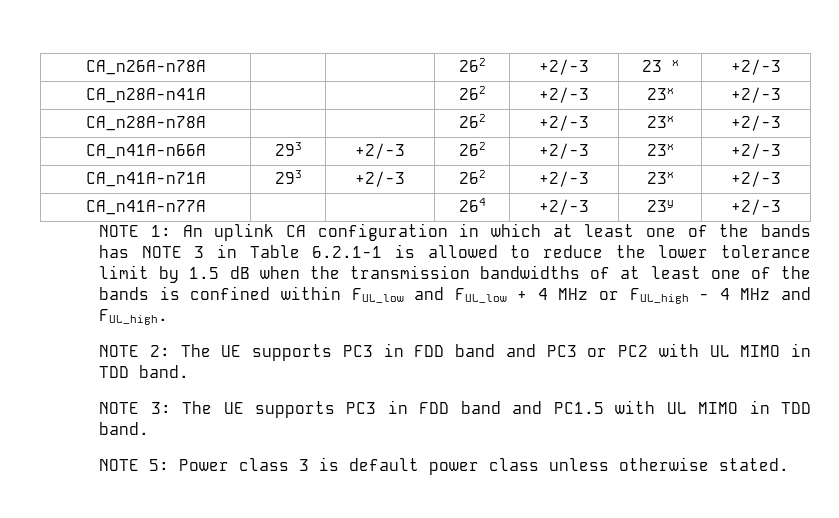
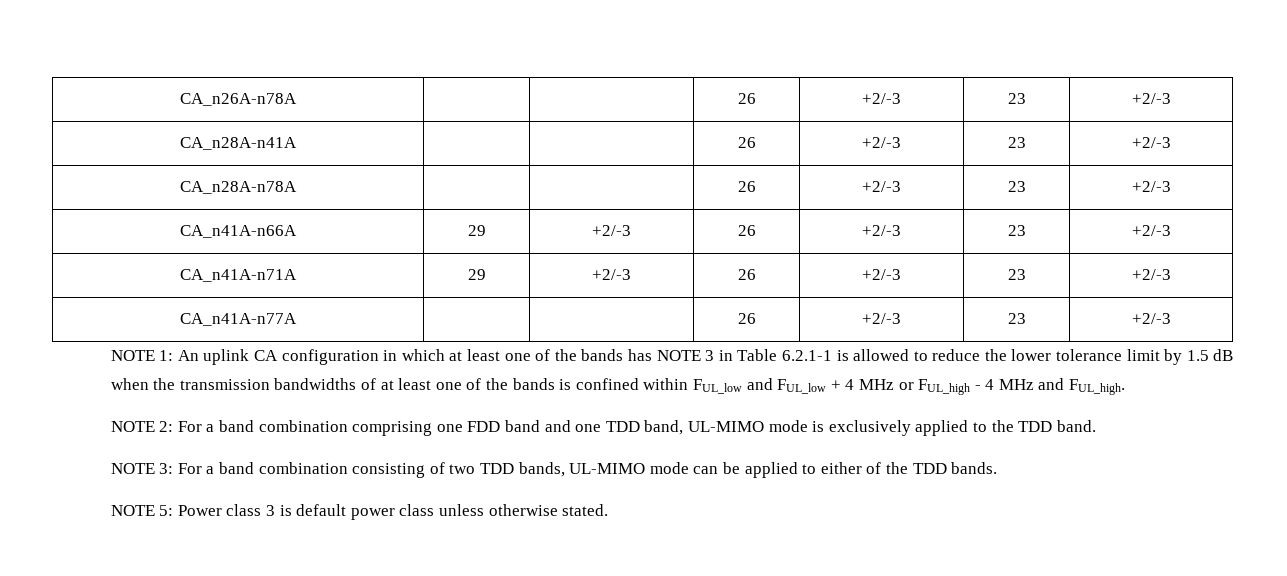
[458,58,486,72] [539,59,589,75] [641,60,679,72] 262 | +2/-3 | 23 x -> [737,93,756,104] [862,93,901,104] [1007,93,1026,104] 26 | +2/-3 | 23
[458,86,486,100] [539,87,589,103] [646,88,674,100] 262 | +2/-3 | 23x -> [737,137,756,148] [862,137,901,148] [1007,137,1026,148] 26 | +2/-3 | 23
[458,114,486,128] [539,115,589,131] [646,116,674,128] 262 | +2/-3 | 23x -> [737,181,756,192] [862,181,901,192] [1007,181,1026,192] 26 | +2/-3 | 23
[274,142,302,156] [355,143,405,159] [458,142,486,156] [539,143,589,159] [646,144,674,156] 293 | +2/-3 | 262 | +2/-3 | 23x -> [467,225,486,236] [592,225,631,236] [737,225,756,236] [862,225,901,236] [1007,225,1026,236] 29 | +2/-3 | 26 | +2/-3 | 23
[274,170,302,184] [355,171,405,187] [458,170,486,184] [539,171,589,187] [646,172,674,184] 293 | +2/-3 | 262 | +2/-3 | 23x -> [467,269,486,280] [592,269,631,280] [737,269,756,280] [862,269,901,280] [1007,269,1026,280] 29 | +2/-3 | 26 | +2/-3 | 23
[458,198,486,212] [539,199,589,215] [646,200,674,212] 264 | +2/-3 | 23y -> [737,313,756,324] [862,313,901,324] [1007,313,1026,324] 26 | +2/-3 | 23
[180,343,812,361] [99,365,190,378] [99,400,811,418] [99,422,150,435] The UE supports PC3 in FDD band and PC3 or PC2 with UL MIMO in TDD band. // NOTE 3: The UE supports PC3 in FDD band and PC1.5 with UL MIMO in TDD band. -> [177,420,1096,436] [110,462,998,478] For a band combination comprising one FDD band and one TDD band, UL-MIMO mode is exclusively applied to the TDD band. // NOTE 3: For a band combination consisting of two TDD bands, UL-MIMO mode can be applied to either of the TDD bands.

